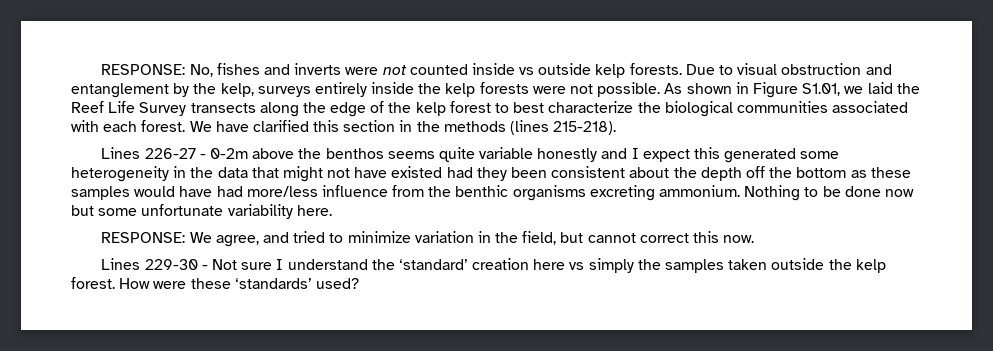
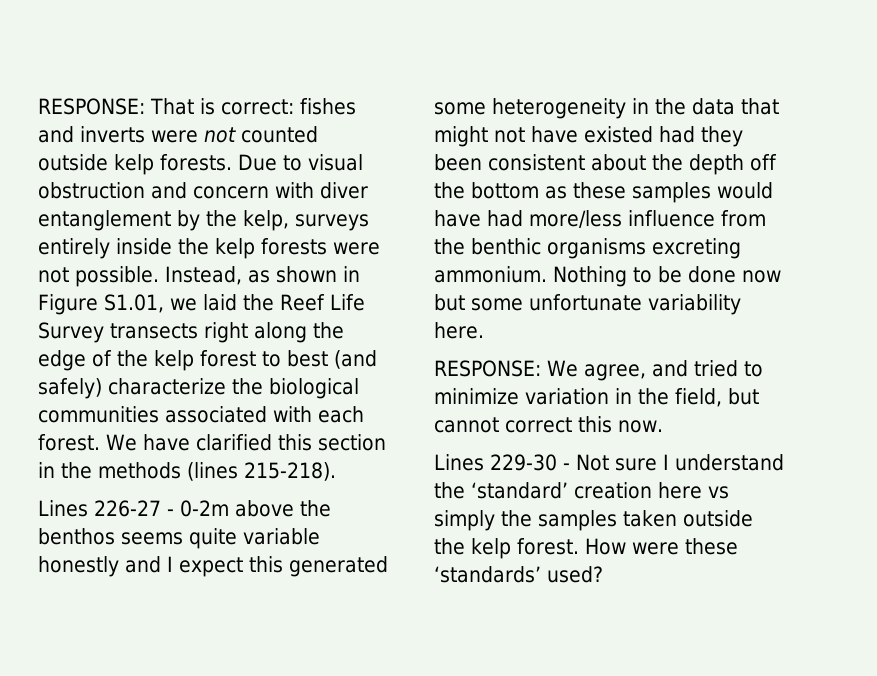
[101,64,213,77] RESPONSE: No, -> [38,98,294,115] RESPONSE: That is correct:
[471,63,535,75] inside vs -> (318, 134) none
(892, 69) none -> [193,182,368,199] concern with diver
[664,83,683,94] As -> [165,266,270,285] Instead, as
(256, 108) none -> [204,322,248,343] right
(545, 107) none -> [333,350,377,369] [38,378,102,399] (and safely)

